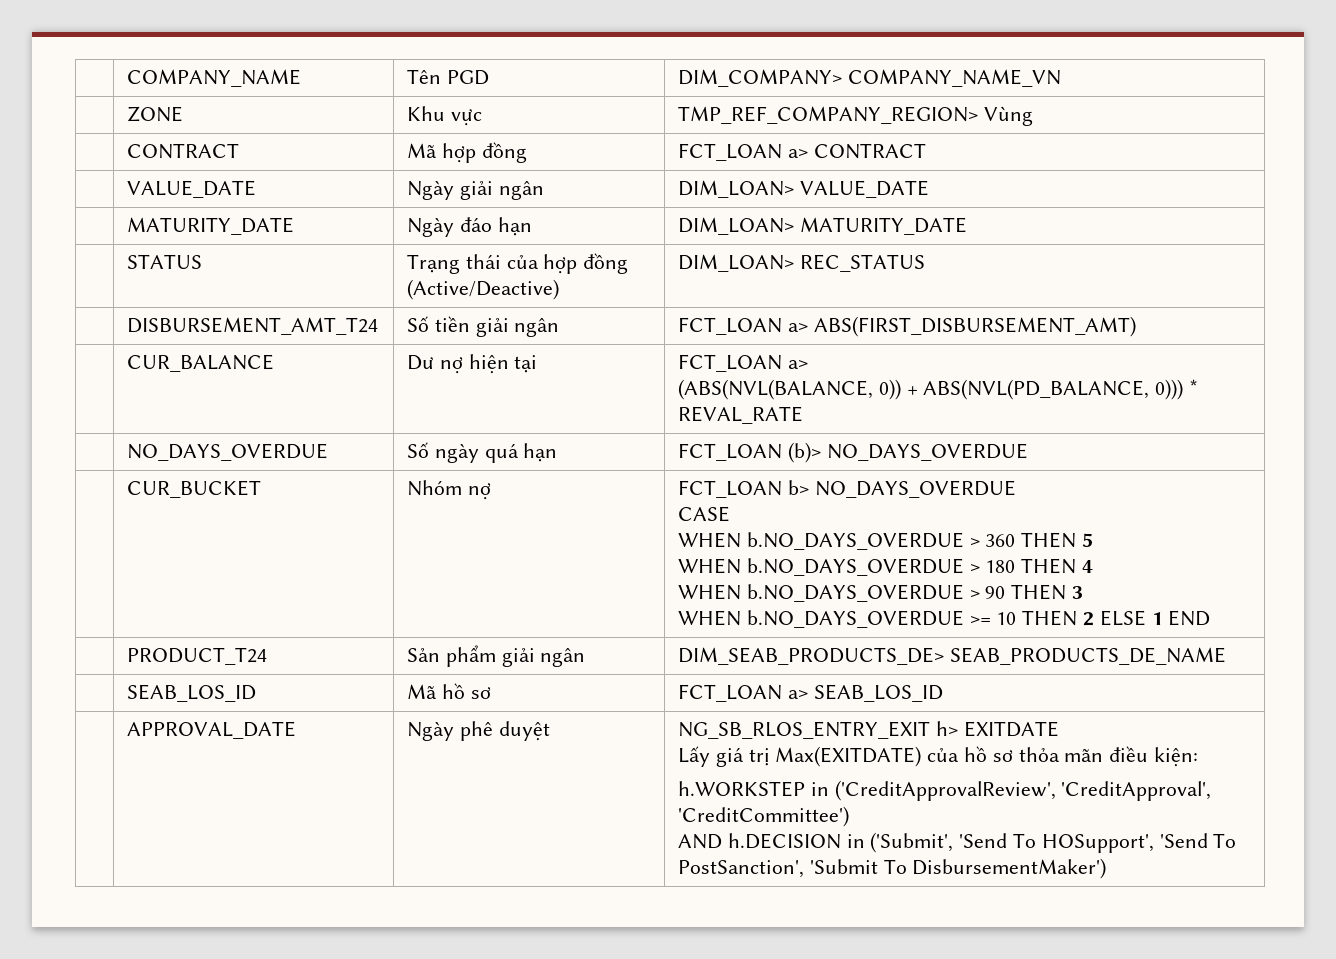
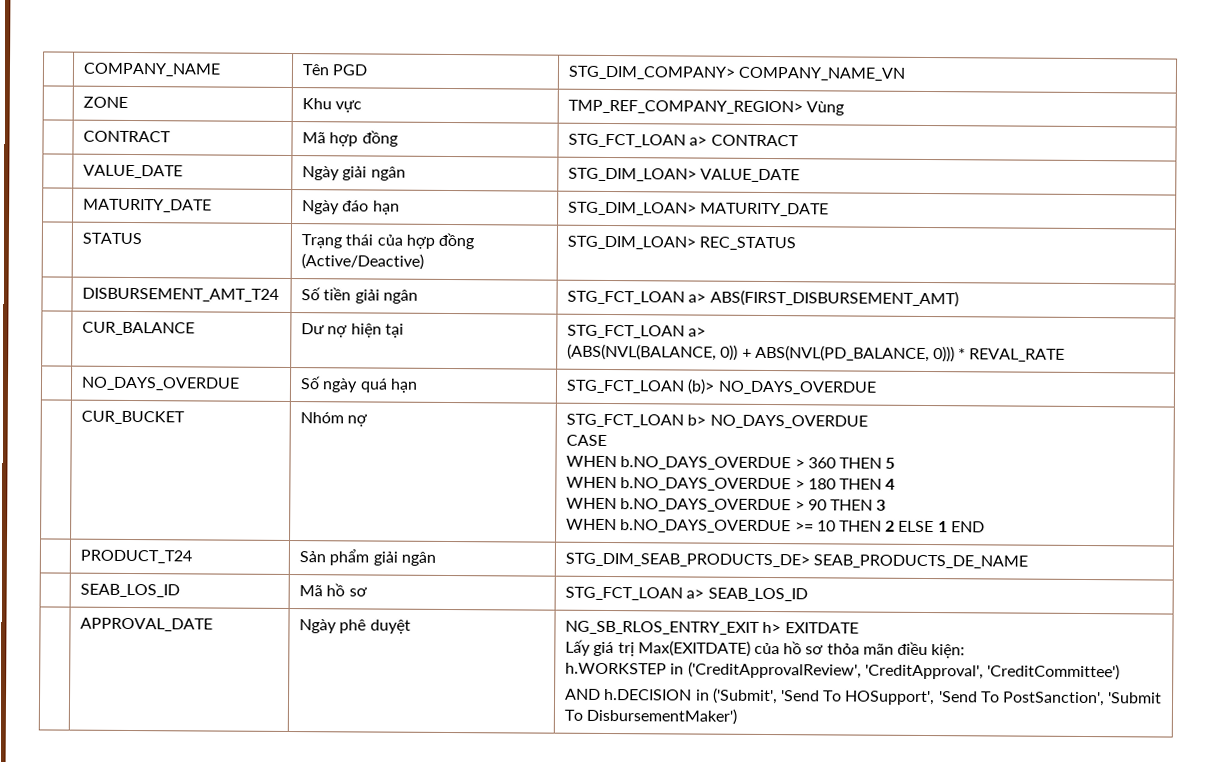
[678,69,843,87] DIM_COMPANY> -> [568,65,737,80] STG_DIM_COMPANY>
[678,143,783,161] FCT_LOAN -> [568,133,687,148] STG_FCT_LOAN
[678,180,795,198] DIM_LOAN> -> [568,167,698,182] STG_DIM_LOAN>
[678,217,795,235] DIM_LOAN> -> [568,201,698,216] STG_DIM_LOAN>
[678,254,795,272] DIM_LOAN> -> [567,235,697,250] STG_DIM_LOAN>
[678,317,783,335] FCT_LOAN -> [567,290,686,305] STG_FCT_LOAN
[678,354,783,372] FCT_LOAN -> [567,324,686,339] STG_FCT_LOAN
[678,443,783,461] FCT_LOAN -> [566,379,686,394] STG_FCT_LOAN
[678,480,783,498] FCT_LOAN -> [566,413,685,428] STG_FCT_LOAN
[678,647,945,665] DIM_SEAB_PRODUCTS_DE> -> [565,552,811,568] STG_DIM_SEAB_PRODUCTS_DE>
[678,684,783,702] FCT_LOAN -> [565,586,684,601] STG_FCT_LOAN

